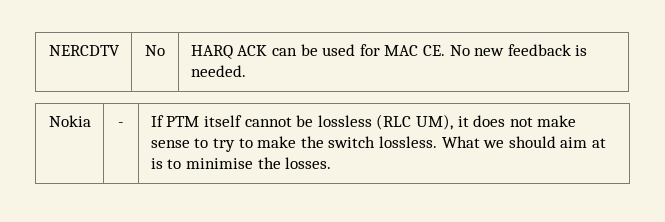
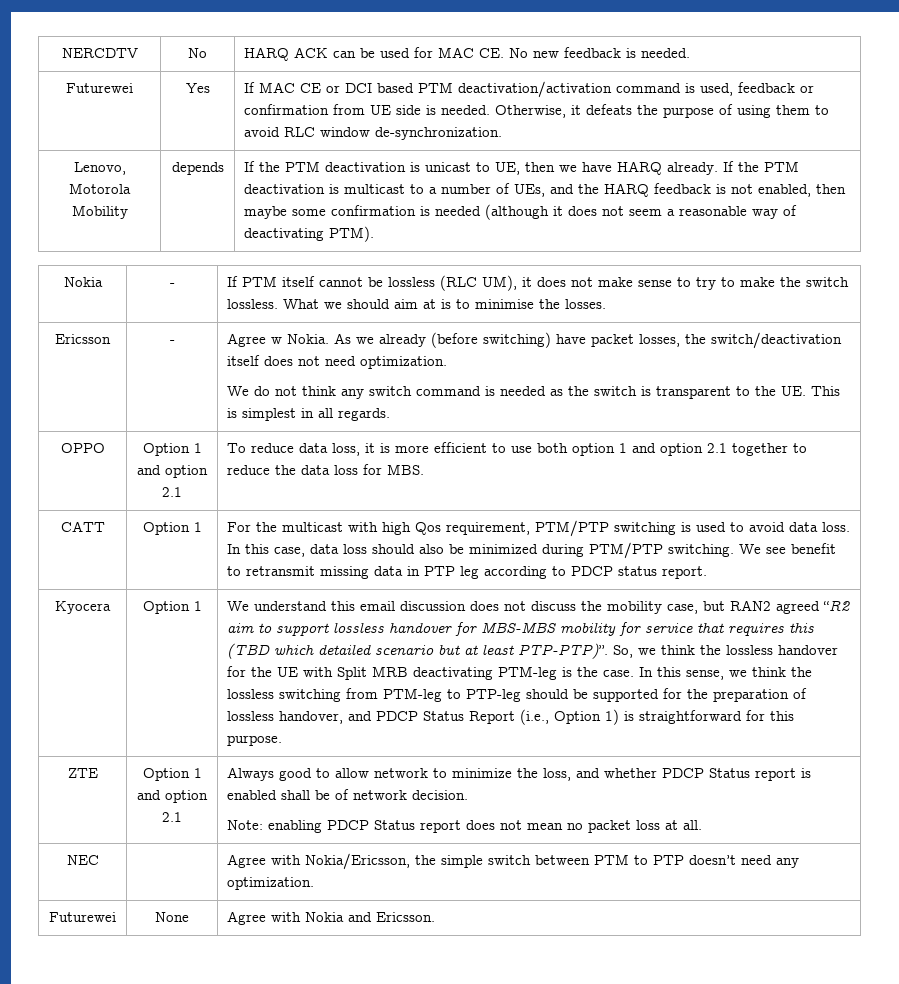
(246, 71) none -> [66,83,133,93] [185,83,210,93] [244,81,815,98] [244,104,830,118] [244,127,503,140] [73,162,126,175] [69,183,131,194] [71,205,128,219] [171,162,224,175] [244,161,800,175] [244,183,847,197] [244,204,798,220] [244,226,375,242] // Futurewei | Yes | If MAC CE or DCI based PTM deactivation/activation command is used, feedback or confirmation from UE side is needed. Otherwise, it defeats the purpose of using them to avoid RLC window de-synchronization. // Lenovo, Motorola Mobility | depends | If the PTM deactivation is unicast to UE, then we have HARQ already. If the PTM deactivation is multicast to a number of UEs, and the HARQ feedback is not enabled, then maybe some confirmation is needed (although it does not seem a reasonable way of deactivating PTM).
(332, 163) none -> [55,334,111,344] [169,340,175,344] [227,332,843,349] [227,355,448,369] [227,386,841,399] [227,408,391,421] [60,443,105,453] [142,443,202,456] [137,465,208,478] [162,487,182,497] [227,442,808,456] [227,464,425,475] [60,521,105,532] [142,522,202,535] [227,520,851,537] [227,542,837,559] [227,566,708,579] [55,601,111,614] [142,601,202,614] [227,600,851,614] [227,622,815,636] [227,643,839,659] [227,666,813,680] [227,688,808,702] [227,709,795,725] [227,735,283,746] [67,768,98,778] [142,768,202,781] [137,790,208,803] [162,812,182,822] [227,767,812,781] [227,789,469,800] [227,820,703,833] [66,855,99,865] [227,853,800,870] [227,877,315,890] [49,912,116,922] [155,912,189,922] [227,911,436,925] // Ericsson | - | Agree w Nokia. As we already (before switching) have packet losses, the switch/deactivation itself does not need optimization. // We do not think any switch command is needed as the switch is transparent to the UE. This is simplest in all regards. // OPPO | Option 1 and option 2.1 | To reduce data loss, it is more efficient to use both option 1 and option 2.1 together to reduce the data loss for MBS. // CATT | Option 1 | For the multicast with high Qos requirement, PTM/PTP switching is used to avoid data loss. In this case, data loss should also be minimized during PTM/PTP switching. We see benefit to retransmit missing data in PTP leg according to PDCP status report. // Kyocera | Option 1 | We understand this email discussion does not discuss the mobility case, but RAN2 agreed “R2 aim to support lossless handover for MBS-MBS mobility for service that requires this (TBD which detailed scenario but at least PTP-PTP)”. So, we think the lossless handover for the UE with Split MRB deactivating PTM-leg is the case. In this sense, we think the lossless switching from PTM-leg to PTP-leg should be supported for the preparation of lossless handover, and PDCP Status Report (i.e., Option 1) is straightforward for this purpose. // ZTE | Option 1 and option 2.1 | Always good to allow network to minimize the loss, and whether PDCP Status report is enabled shall be of network decision. // Note: enabling PDCP Status report does not mean no packet loss at all. // NEC | | Agree with Nokia/Ericsson, the simple switch between PTM to PTP doesn’t need any optimization. // Futurewei | None | Agree with Nokia and Ericsson.

